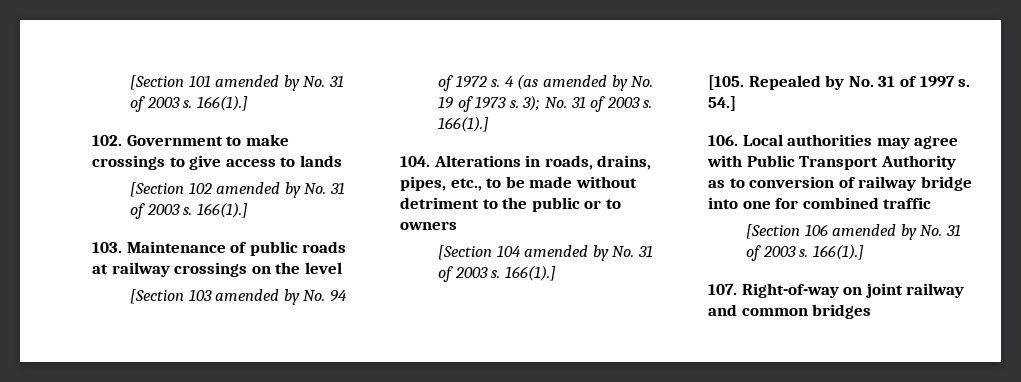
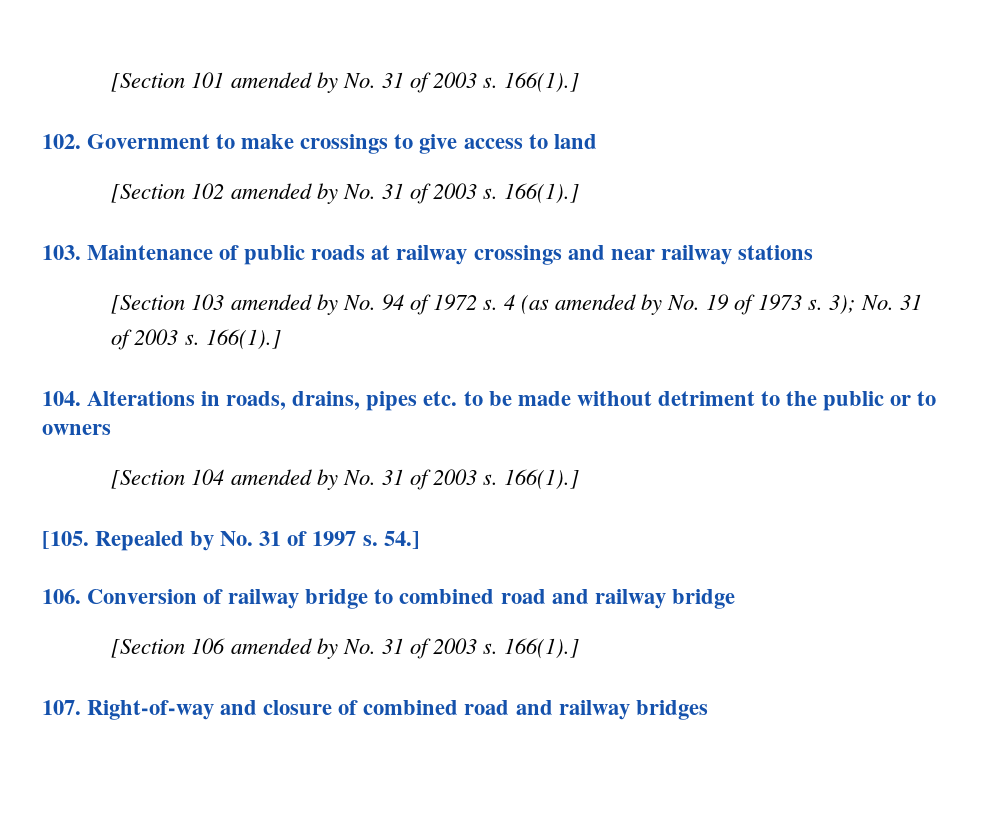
[299,155,342,167] lands -> [553,134,597,149] land
[251,262,342,274] on the level -> [567,245,813,265] and near railway stations
[400,176,482,191] pipes, etc., -> [366,391,458,411] pipes etc.
[742,134,959,149] [707,155,956,170] [708,176,972,191] [708,197,932,209] Local authorities may agree with Public Transport Authority as to conversion of railway bridge into one for combined traffic -> [87,589,735,609] Conversion of railway bridge to combined road and railway bridge
[843,283,965,298] [708,304,808,316] on joint railway and common -> [220,700,630,720] and closure of combined road and railway

